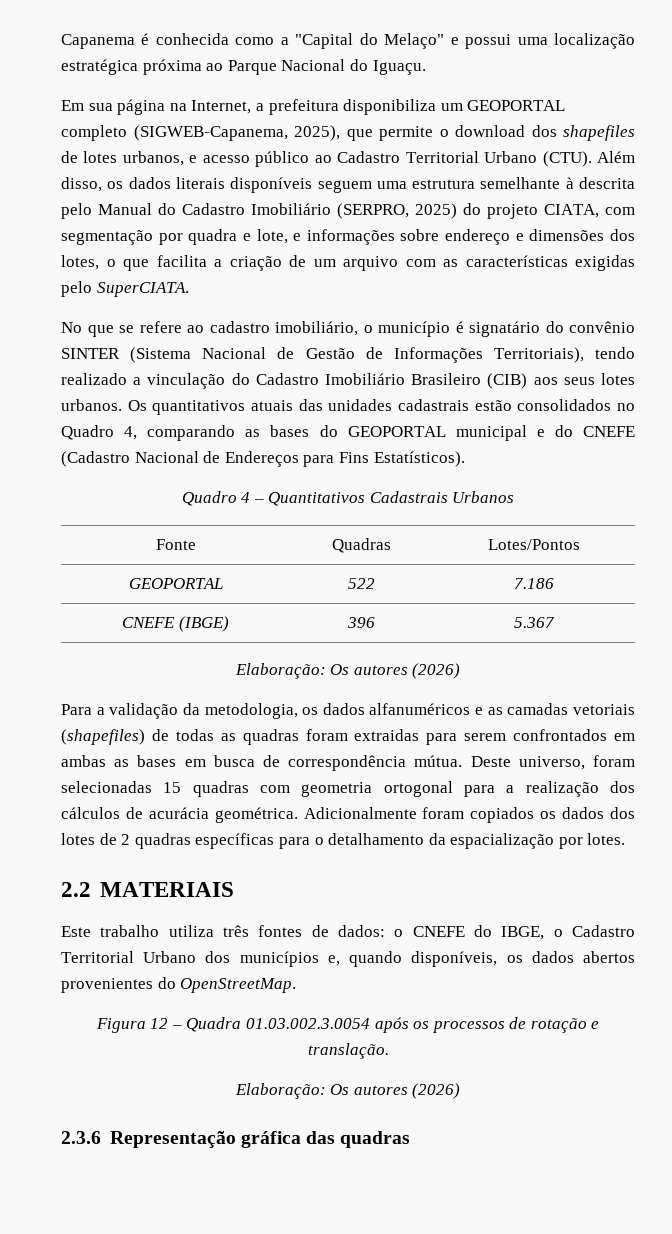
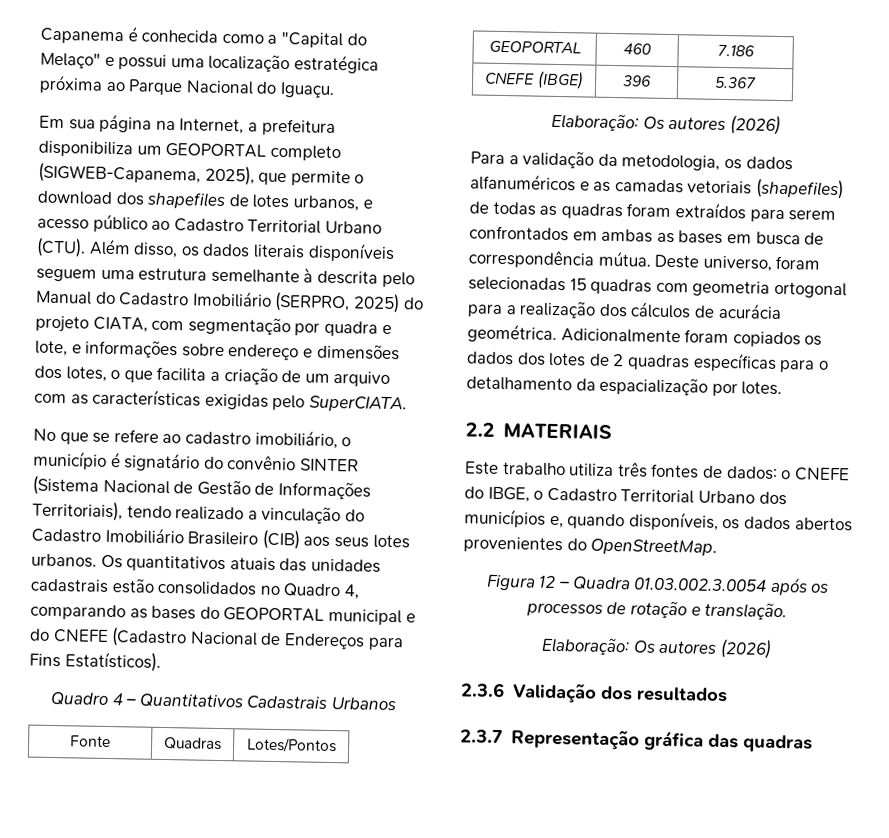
[348,578,375,589] 522 -> [623,43,651,55] 460
[354,729,420,741] extraidas -> [674,202,746,220] extraídos
(101, 1137) none -> [511,682,728,703] [460,729,503,744] Validação dos resultados // 2.3.7

